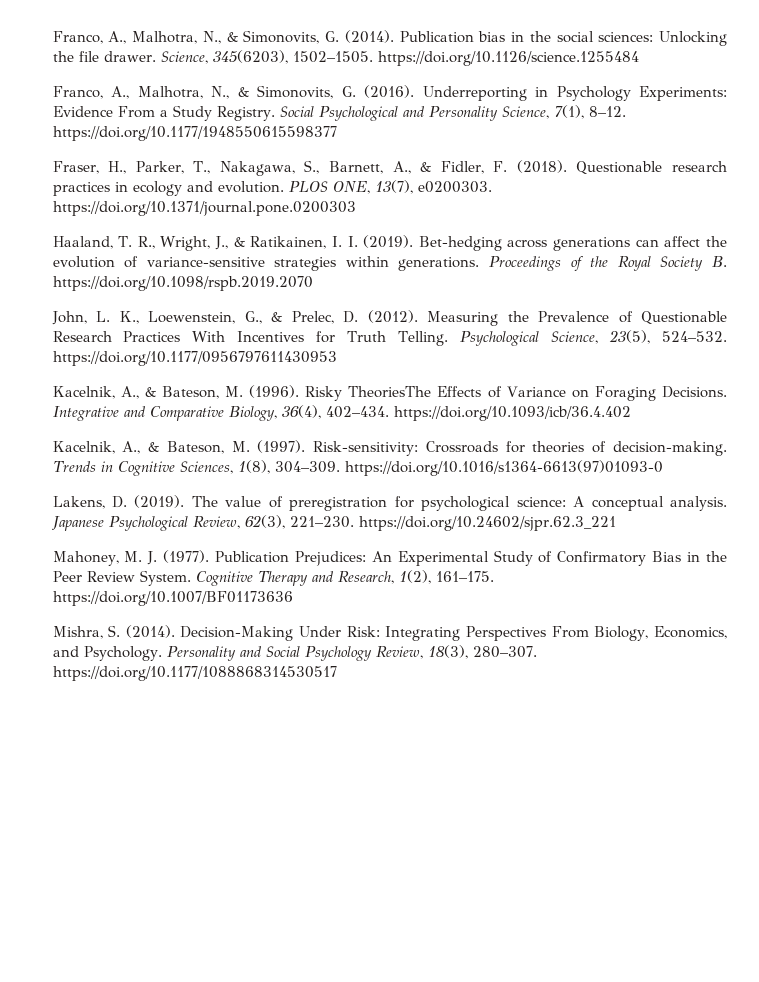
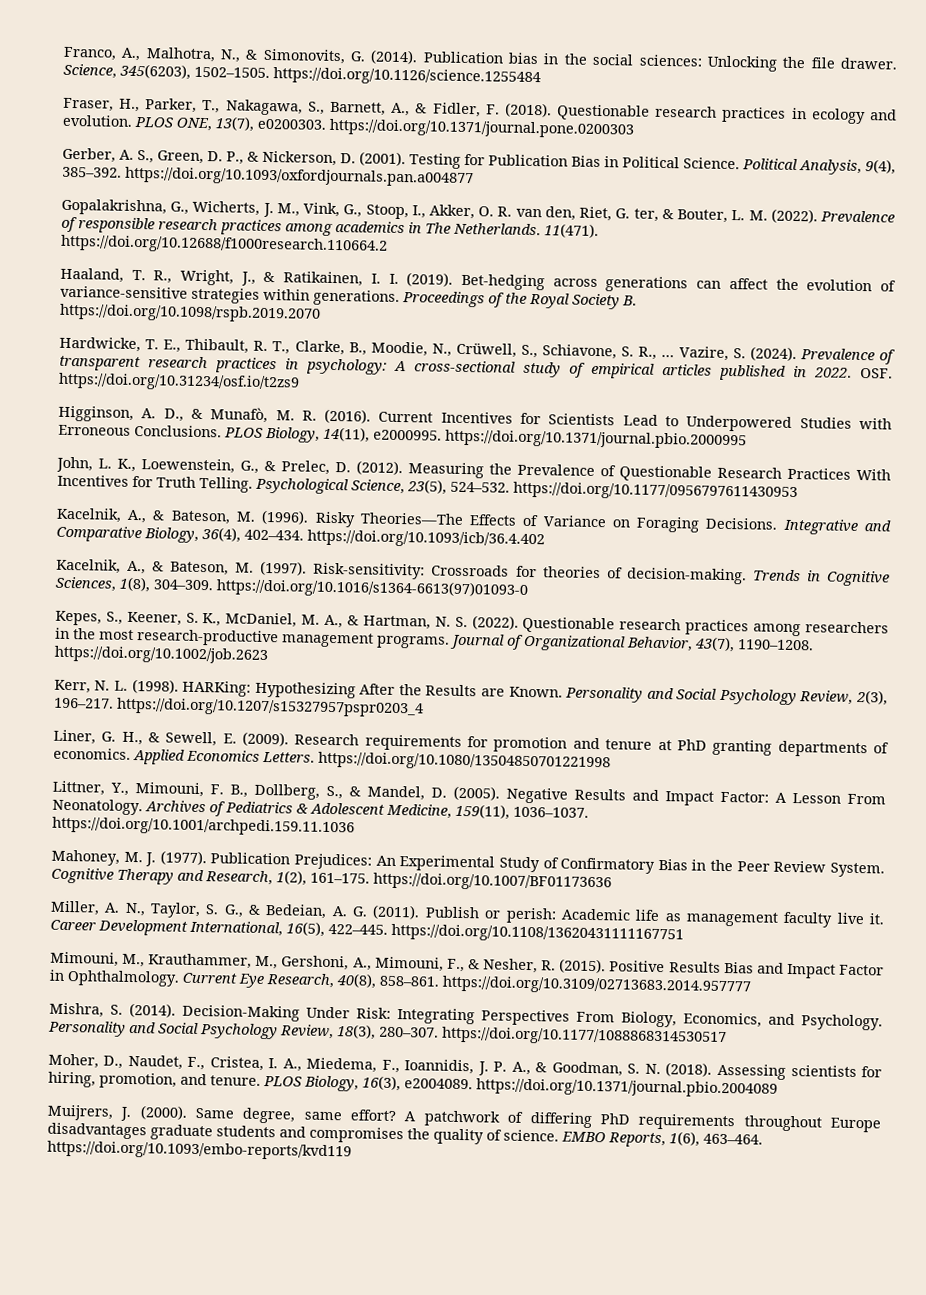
[52,85,728,101] [52,105,626,121] [52,126,337,141] // Franco, A., Malhotra, N., & Simonovits, G. (2016). Underreporting in Psychology Experiments: Evidence From a Study Registry. Social Psychological and Personality Science, 7(1), 8–12. https://doi.org/10.1177/1948550615598377 -> (541, 77) none
(356, 208) none -> [61,147,897,175] [61,166,474,188] [60,198,895,224] [60,216,599,239] [59,234,388,255] // Gerber, A. S., Green, D. P., & Nickerson, D. (2001). Testing for Publication Bias in Political Science. Political Analysis, 9(4), 385–392. https://doi.org/10.1093/oxfordjournals.pan.a004877 // Gopalakrishna, G., Wicherts, J. M., Vink, G., Stoop, I., Akker, O. R. van den, Riet, G. ter, & Bouter, L. M. (2022). Prevalence of responsible research practices among academics in The Netherlands. 11(471). https://doi.org/10.12688/f1000research.110664.2
(313, 283) none -> [58,336,896,365] [58,355,893,381] [57,372,300,392] [57,405,893,432] [57,424,747,450] // Hardwicke, T. E., Thibault, R. T., Clarke, B., Moodie, N., Crüwell, S., Schiavone, S. R., … Vazire, S. (2024). Prevalence of transparent research practices in psychology: A cross-sectional study of empirical articles published in 2022. OSF. https://doi.org/10.31234/osf.io/t2zs9 // Higginson, A. D., & Munafò, M. R. (2016). Current Incentives for Scientists Lead to Underpowered Studies with Erroneous Conclusions. PLOS Biology, 14(11), e2000995. https://doi.org/10.1371/journal.pbio.2000995
[348,386,432,398] TheoriesThe -> [359,512,464,525] Theories—The
[52,495,727,511] [51,515,616,531] Lakens, D. (2019). The value of preregistration for psychological science: A conceptual analysis. Japanese Psychological Review, 62(3), 221–230. https://doi.org/10.24602/sjpr.62.3_221 -> [54,610,889,637] [54,627,814,653] [53,645,268,665] [53,678,889,706] [53,697,424,718] [52,729,889,758] [52,747,611,772] [51,780,887,806] [51,798,589,820] [51,816,355,837] Kepes, S., Keener, S. K., McDaniel, M. A., & Hartman, N. S. (2022). Questionable research practices among researchers in the most research-productive management programs. Journal of Organizational Behavior, 43(7), 1190–1208. https://doi.org/10.1002/job.2623 // Kerr, N. L. (1998). HARKing: Hypothesizing After the Results are Known. Personality and Social Psychology Review, 2(3), 196–217. https://doi.org/10.1207/s15327957pspr0203_4 // Liner, G. H., & Sewell, E. (2009). Research requirements for promotion and tenure at PhD granting departments of economics. Applied Economics Letters. https://doi.org/10.1080/13504850701221998 // Littner, Y., Mimouni, F. B., Dollberg, S., & Mandel, D. (2005). Negative Results and Impact Factor: A Lesson From Neonatology. Archives of Pediatrics & Adolescent Medicine, 159(11), 1036–1037. https://doi.org/10.1001/archpedi.159.11.1036
(293, 598) none -> [49,900,885,928] [49,919,684,944] [49,951,884,979] [48,969,751,996] // Miller, A. N., Taylor, S. G., & Bedeian, A. G. (2011). Publish or perish: Academic life as management faculty live it. Career Development International, 16(5), 422–445. https://doi.org/10.1108/13620431111167751 // Mimouni, M., Krauthammer, M., Gershoni, A., Mimouni, F., & Nesher, R. (2015). Positive Results Bias and Impact Factor in Ophthalmology. Current Eye Research, 40(8), 858–861. https://doi.org/10.3109/02713683.2014.957777
(337, 673) none -> [47,1053,882,1080] [47,1071,778,1098] [46,1104,882,1133] [46,1122,763,1148] [46,1140,352,1161] // Moher, D., Naudet, F., Cristea, I. A., Miedema, F., Ioannidis, J. P. A., & Goodman, S. N. (2018). Assessing scientists for hiring, promotion, and tenure. PLOS Biology, 16(3), e2004089. https://doi.org/10.1371/journal.pbio.2004089 // Muijrers, J. (2000). Same degree, same effort? A patchwork of differing PhD requirements throughout Europe disadvantages graduate students and compromises the quality of science. EMBO Reports, 1(6), 463–464. https://doi.org/10.1093/embo-reports/kvd119

